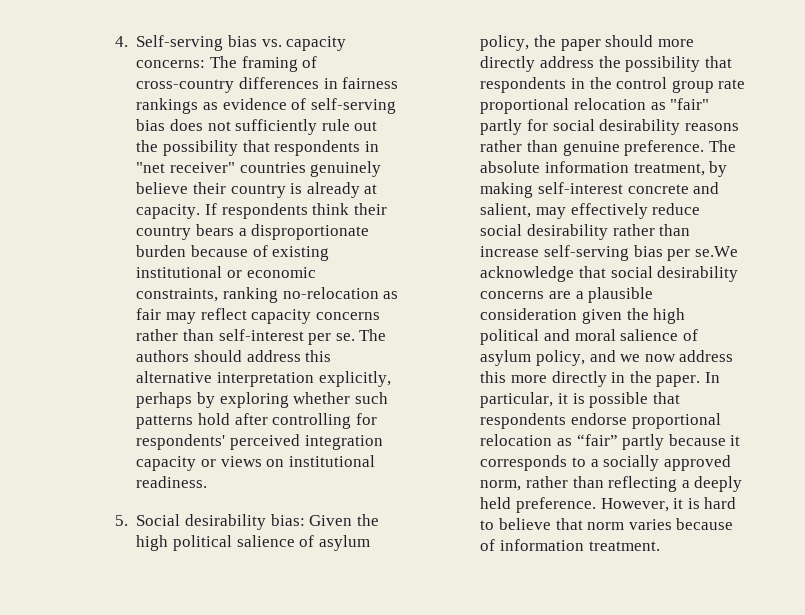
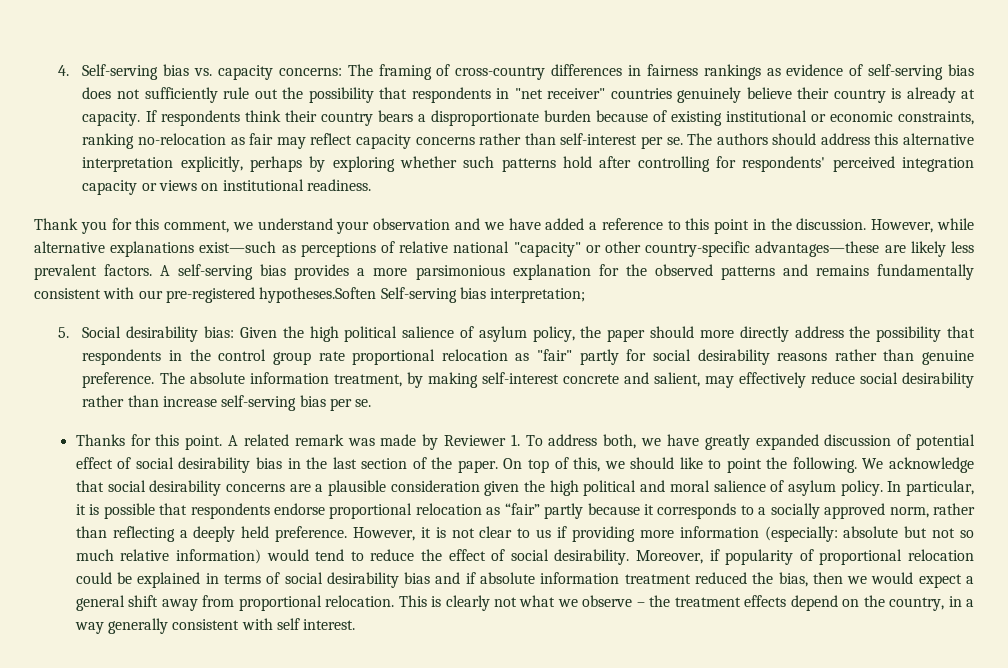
(208, 482) none -> [34,218,974,234] [34,241,975,257] [34,264,974,280] [34,287,586,303] // Thank you for this comment, we understand your observation and we have added a reference to this point in the discussion. However, while alternative explanations exist—such as perceptions of relative national "capacity" or other country-specific advantages—these are likely less prevalent factors. A self-serving bias provides a more parsimonious explanation for the observed patterns and remains fundamentally consistent with our pre-registered hypotheses.Soften Self-serving bias interpretation;
[694,246,738,257] se.We -> [355,399,372,407] [75,434,976,450] [75,457,884,473] se. // Thanks for this point. A related remark was made by Reviewer 1. To address both, we have greatly expanded discussion of potential effect of social desirability bias in the last section of the paper. On top of this, we should like to point the following. We
[536,350,734,366] [480,371,701,387] policy, and we now address this more directly in the paper. -> [840,480,883,496] policy.
[704,497,737,509] [480,518,734,530] [480,539,660,551] hard to believe that norm varies because of information treatment. -> [451,526,974,542] [75,549,974,565] [75,572,975,588] [75,595,974,611] [74,618,356,634] not clear to us if providing more information (especially: absolute but not so much relative information) would tend to reduce the effect of social desirability. Moreover, if popularity of proportional relocation could be explained in terms of social desirability bias and if absolute information treatment reduced the bias, then we would expect a general shift away from proportional relocation. This is clearly not what we observe – the treatment effects depend on the country, in a way generally consistent with self interest.

